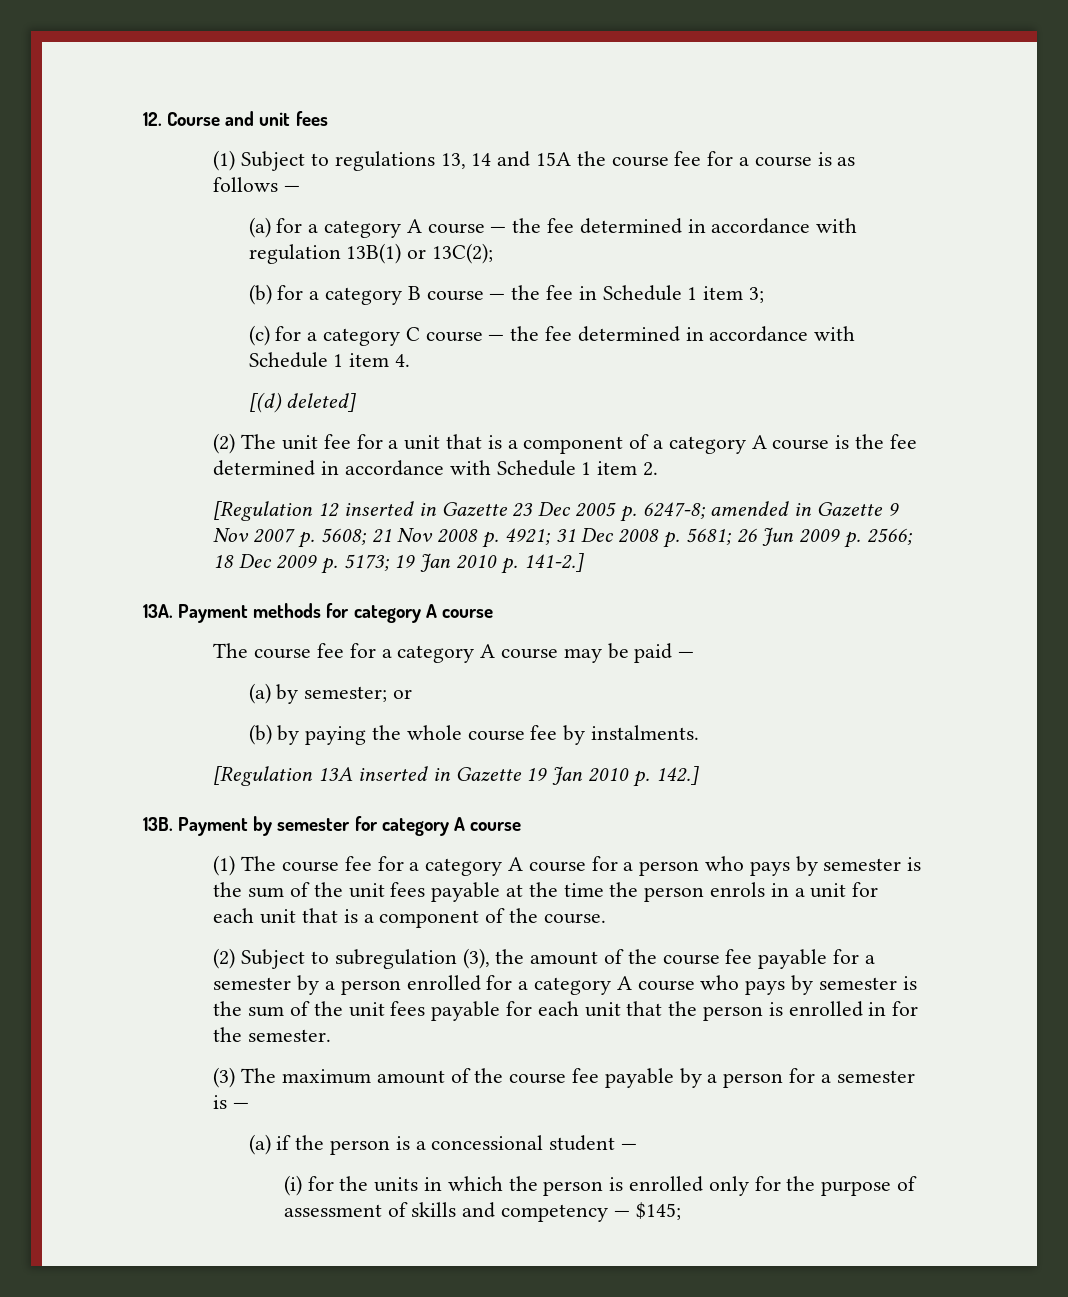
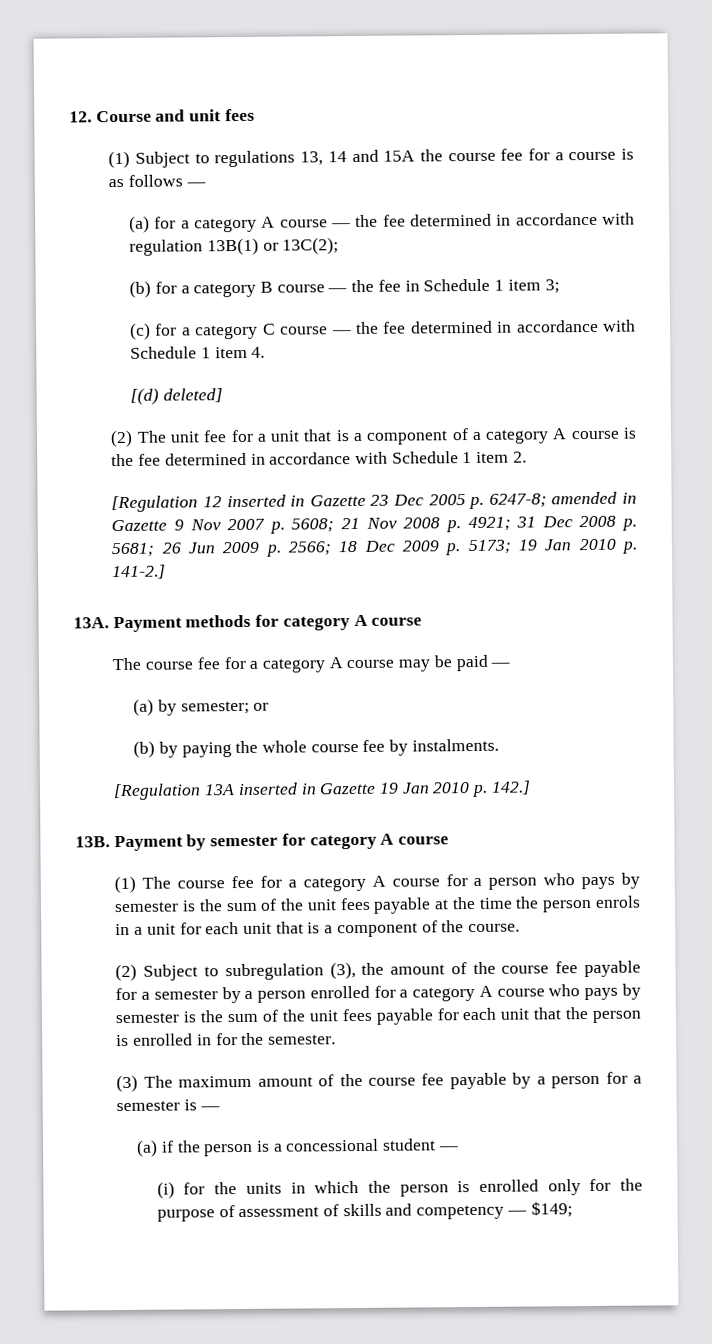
[635,1202,681,1220] $145; -> [530,1201,573,1218] $149;

